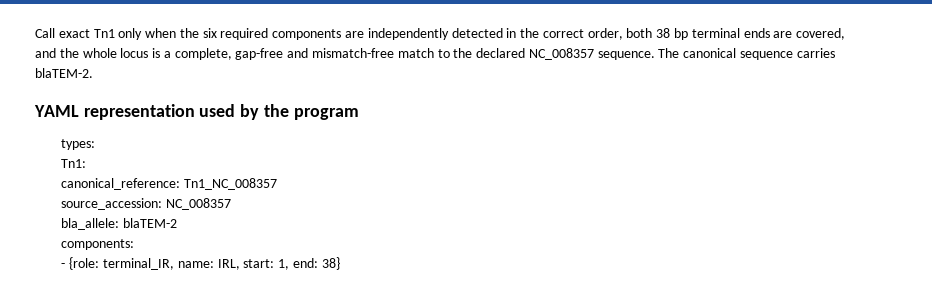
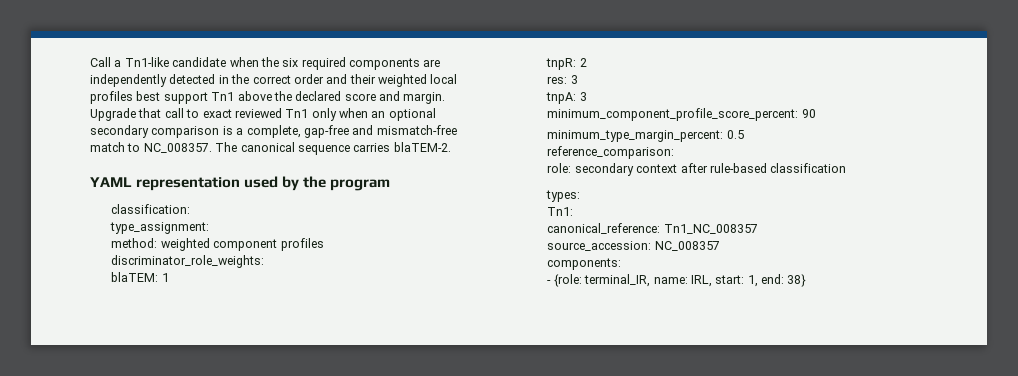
[58,28,143,40] exact Tn1 only -> [114,57,227,67] a Tn1-like candidate
[587,28,846,40] [35,48,149,58] order, both 38 bp terminal ends are covered, and the whole locus -> [293,74,458,87] [90,91,446,104] [90,108,436,121] [90,125,220,138] order and their weighted local profiles best support Tn1 above the declared score and margin. Upgrade that call to exact reviewed Tn1 only when an optional secondary comparison
[453,48,655,60] the declared NC_008357 sequence. -> [143,143,212,153] NC_008357.
(359, 114) none -> [111,204,191,214] [110,222,210,234] [111,238,324,251] [111,255,265,268] [111,272,169,282] [546,58,587,70] [547,75,578,84] [546,92,587,104] [547,108,816,121] [547,130,744,142] [547,146,675,159] [547,163,847,176] // classification: // type_assignment: // method: weighted component profiles // discriminator_role_weights: // blaTEM: 1 // tnpR: 2 // res: 3 // tnpA: 3 // minimum_component_profile_score_percent: 90 // minimum_type_margin_percent: 0.5 // reference_comparison: // role: secondary context after rule-based classification
[61,218,178,230] // bla_allele: blaTEM-2 -> (720, 246) none

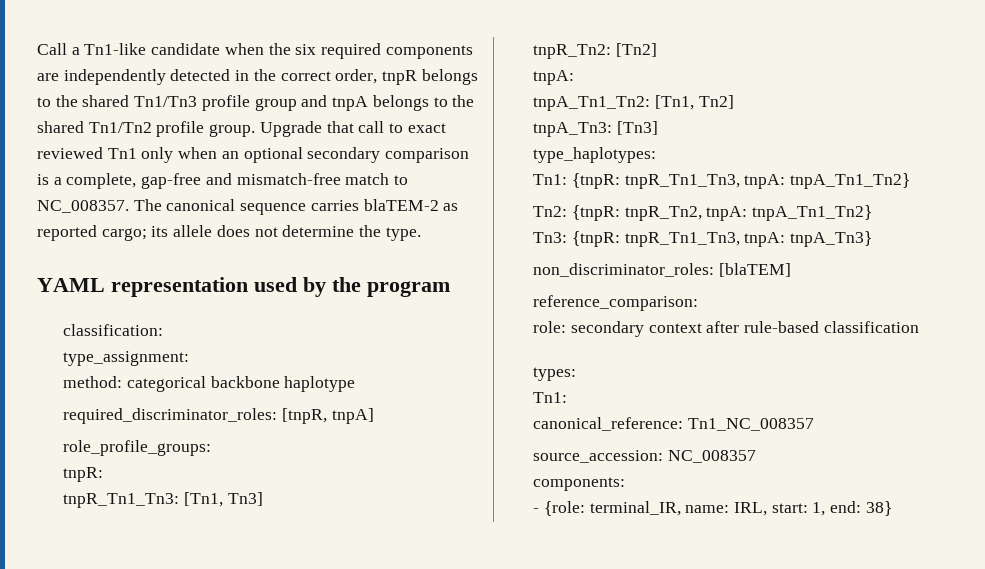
[293,74,458,87] [90,91,446,104] order and their weighted local profiles best support Tn1 above the declared score and margin. -> [335,69,478,85] [37,95,475,111] [37,121,256,137] order, tnpR belongs to the shared Tn1/Tn3 profile group and tnpA belongs to the shared Tn1/Tn2 profile group.
[393,142,451,152] blaTEM-2. -> [363,199,459,211] [37,225,421,241] blaTEM-2 as reported cargo; its allele does not determine the type.
[160,238,324,251] [111,255,265,268] [111,272,169,282] [546,58,587,70] [547,75,578,84] [546,92,587,104] [547,108,816,121] [547,130,744,142] weighted component profiles // discriminator_role_weights: // blaTEM: 1 // tnpR: 2 // res: 3 // tnpA: 3 // minimum_component_profile_score_percent: 90 // minimum_type_margin_percent: 0.5 -> [126,376,356,392] [63,408,374,424] [63,440,212,456] [63,467,104,482] [63,492,263,508] [533,43,657,59] [533,70,575,85] [533,95,734,111] [533,121,658,137] [533,147,657,163] [533,173,911,189] [533,205,873,221] [533,231,873,247] [533,263,791,277] categorical backbone haplotype // required_discriminator_roles: [tnpR, tnpA] // role_profile_groups: // tnpR: // tnpR_Tn1_Tn3: [Tn1, Tn3] // tnpR_Tn2: [Tn2] // tnpA: // tnpA_Tn1_Tn2: [Tn1, Tn2] // tnpA_Tn3: [Tn3] // type_haplotypes: // Tn1: {tnpR: tnpR_Tn1_Tn3, tnpA: tnpA_Tn1_Tn2} // Tn2: {tnpR: tnpR_Tn2, tnpA: tnpA_Tn1_Tn2} // Tn3: {tnpR: tnpR_Tn1_Tn3, tnpA: tnpA_Tn3} // non_discriminator_roles: [blaTEM]

